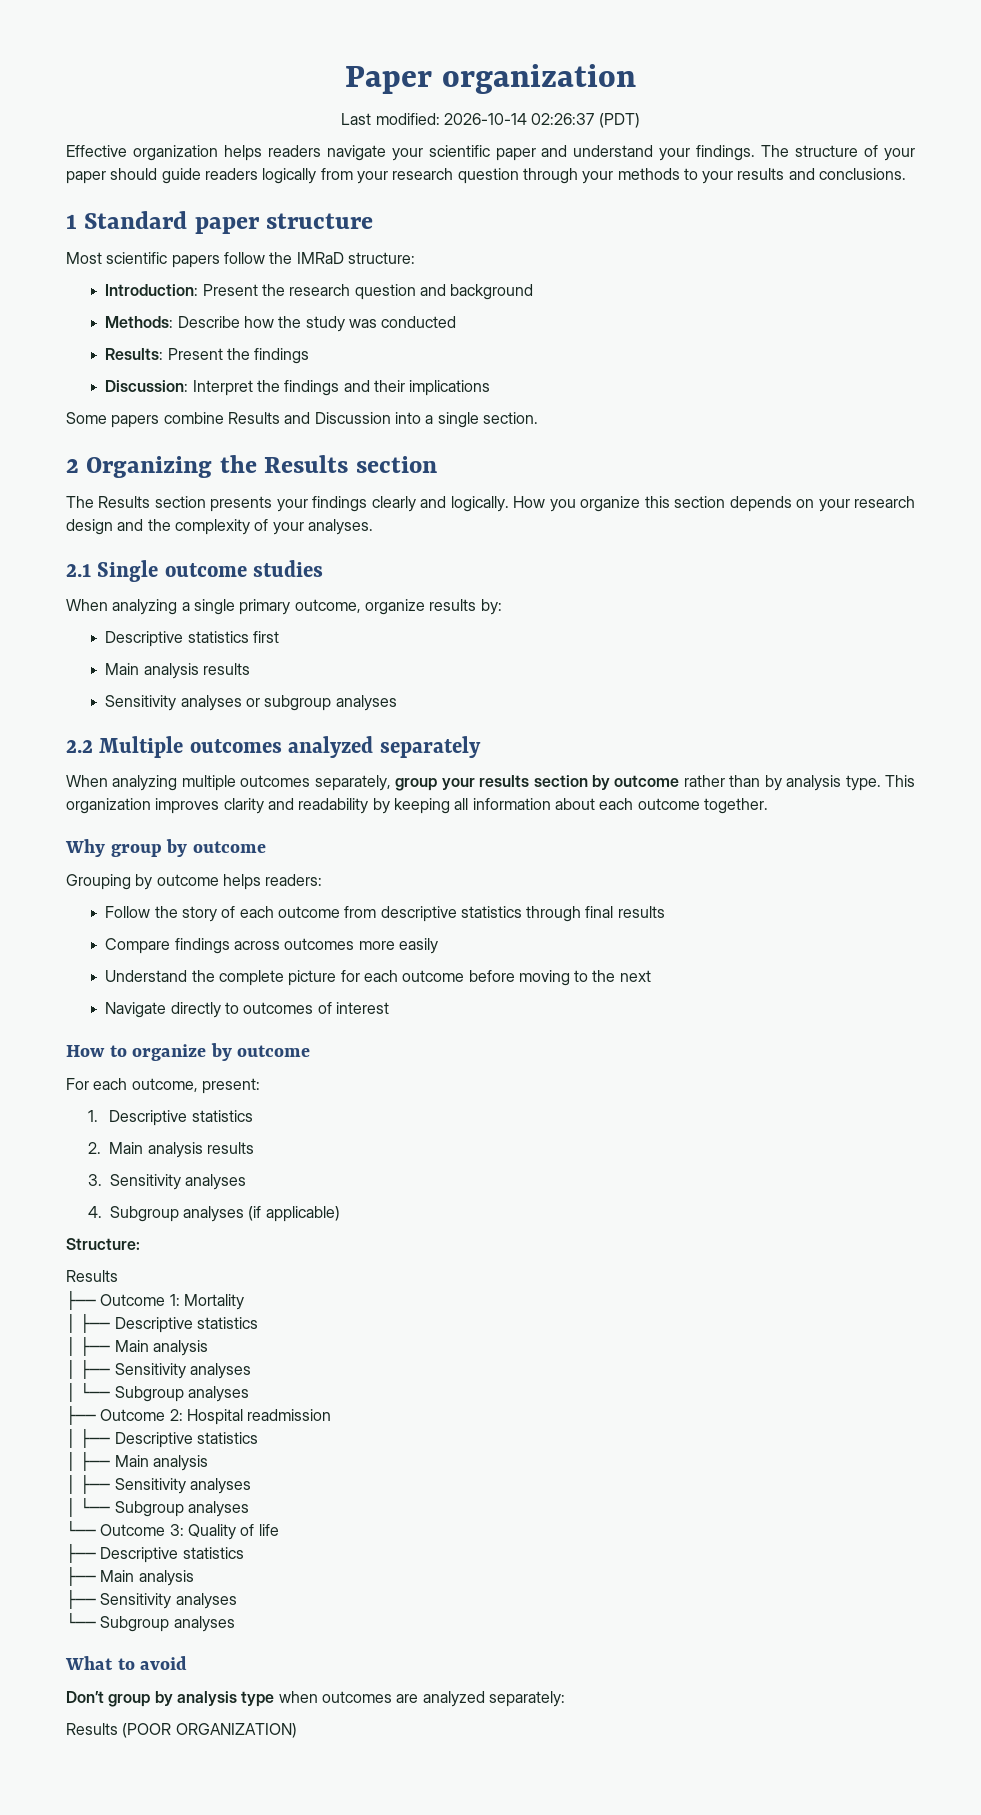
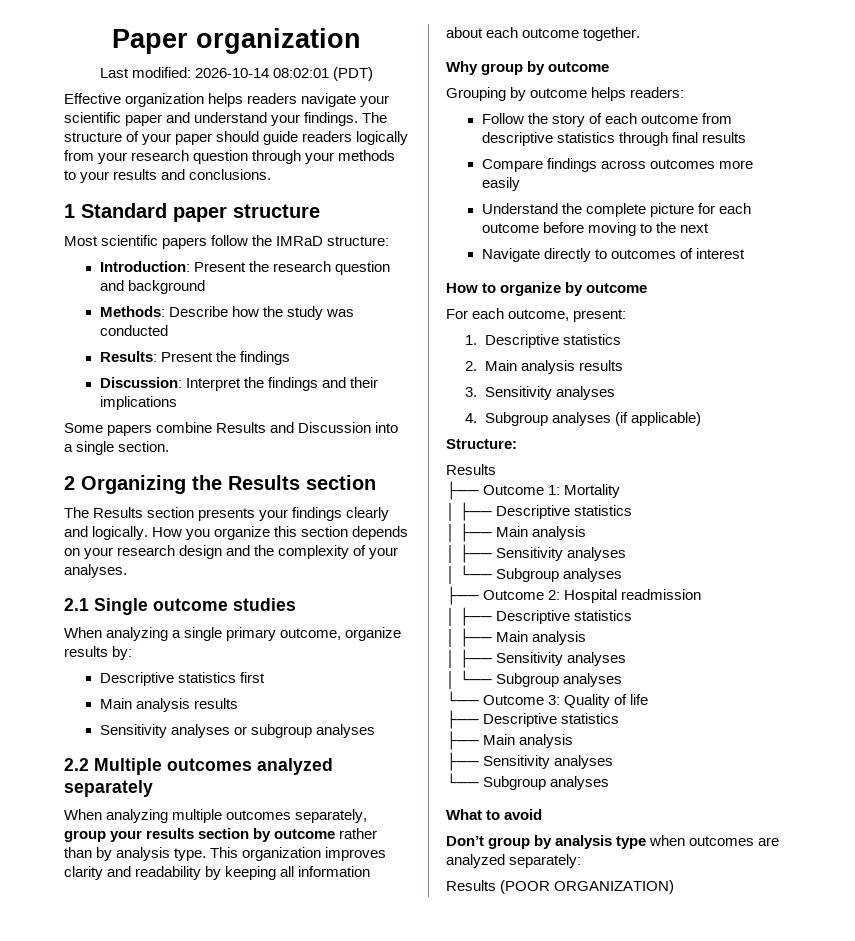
[531,113,595,125] 02:26:37 -> [273,68,330,78] 08:02:01

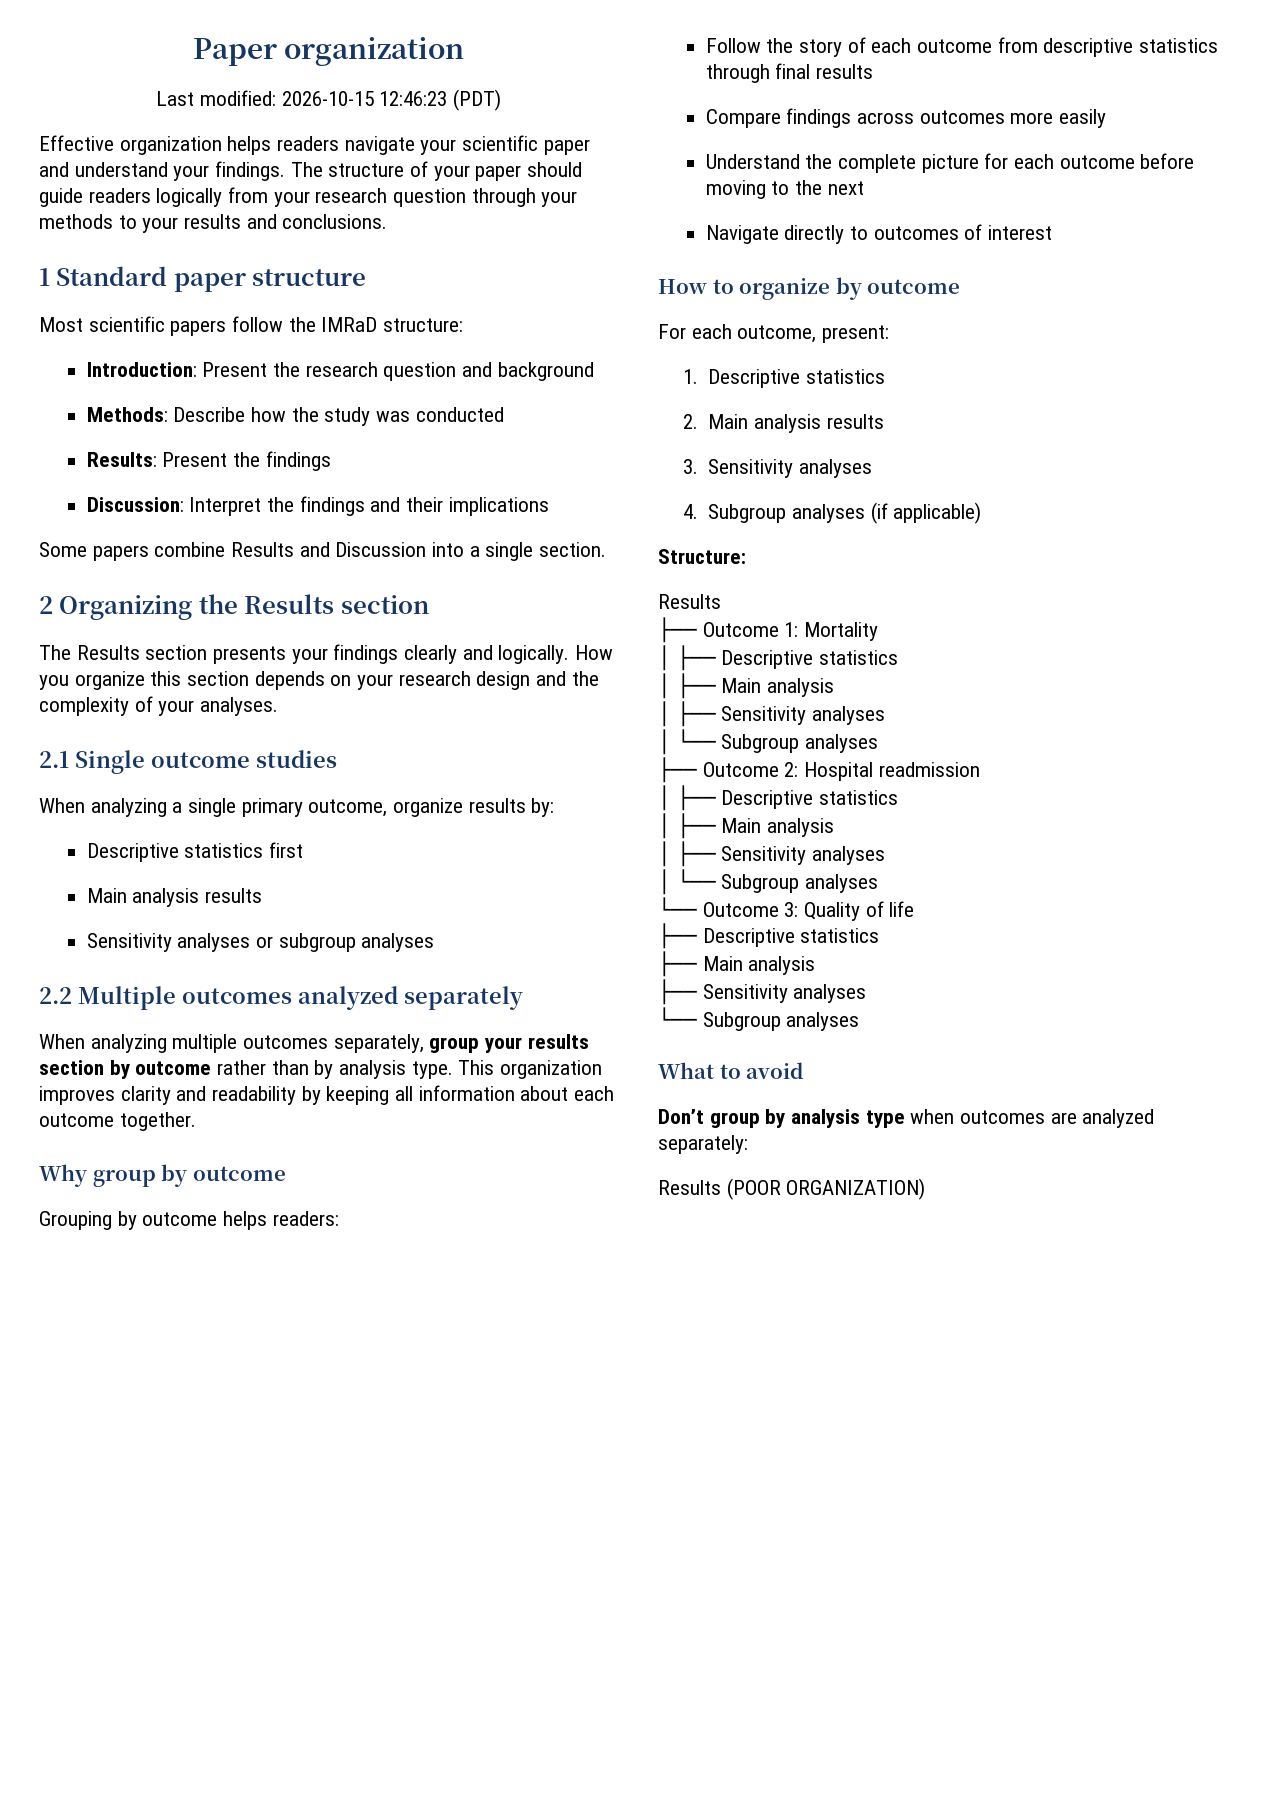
[195,68,330,78] 2026-10-14 08:02:01 -> [281,91,448,106] 2026-10-15 12:46:23

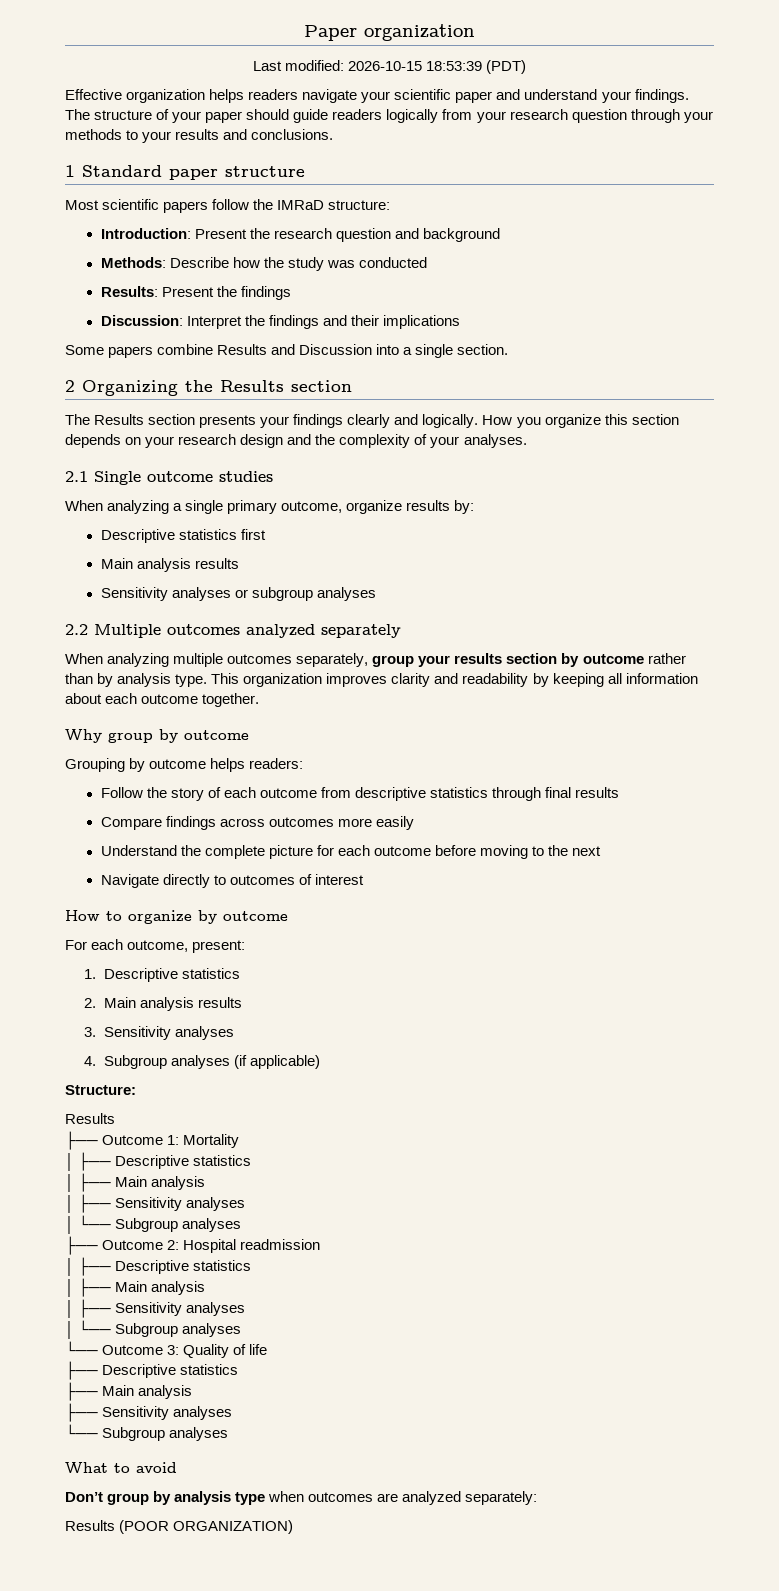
[379,91,448,106] 12:46:23 -> [426,61,483,71] 18:53:39

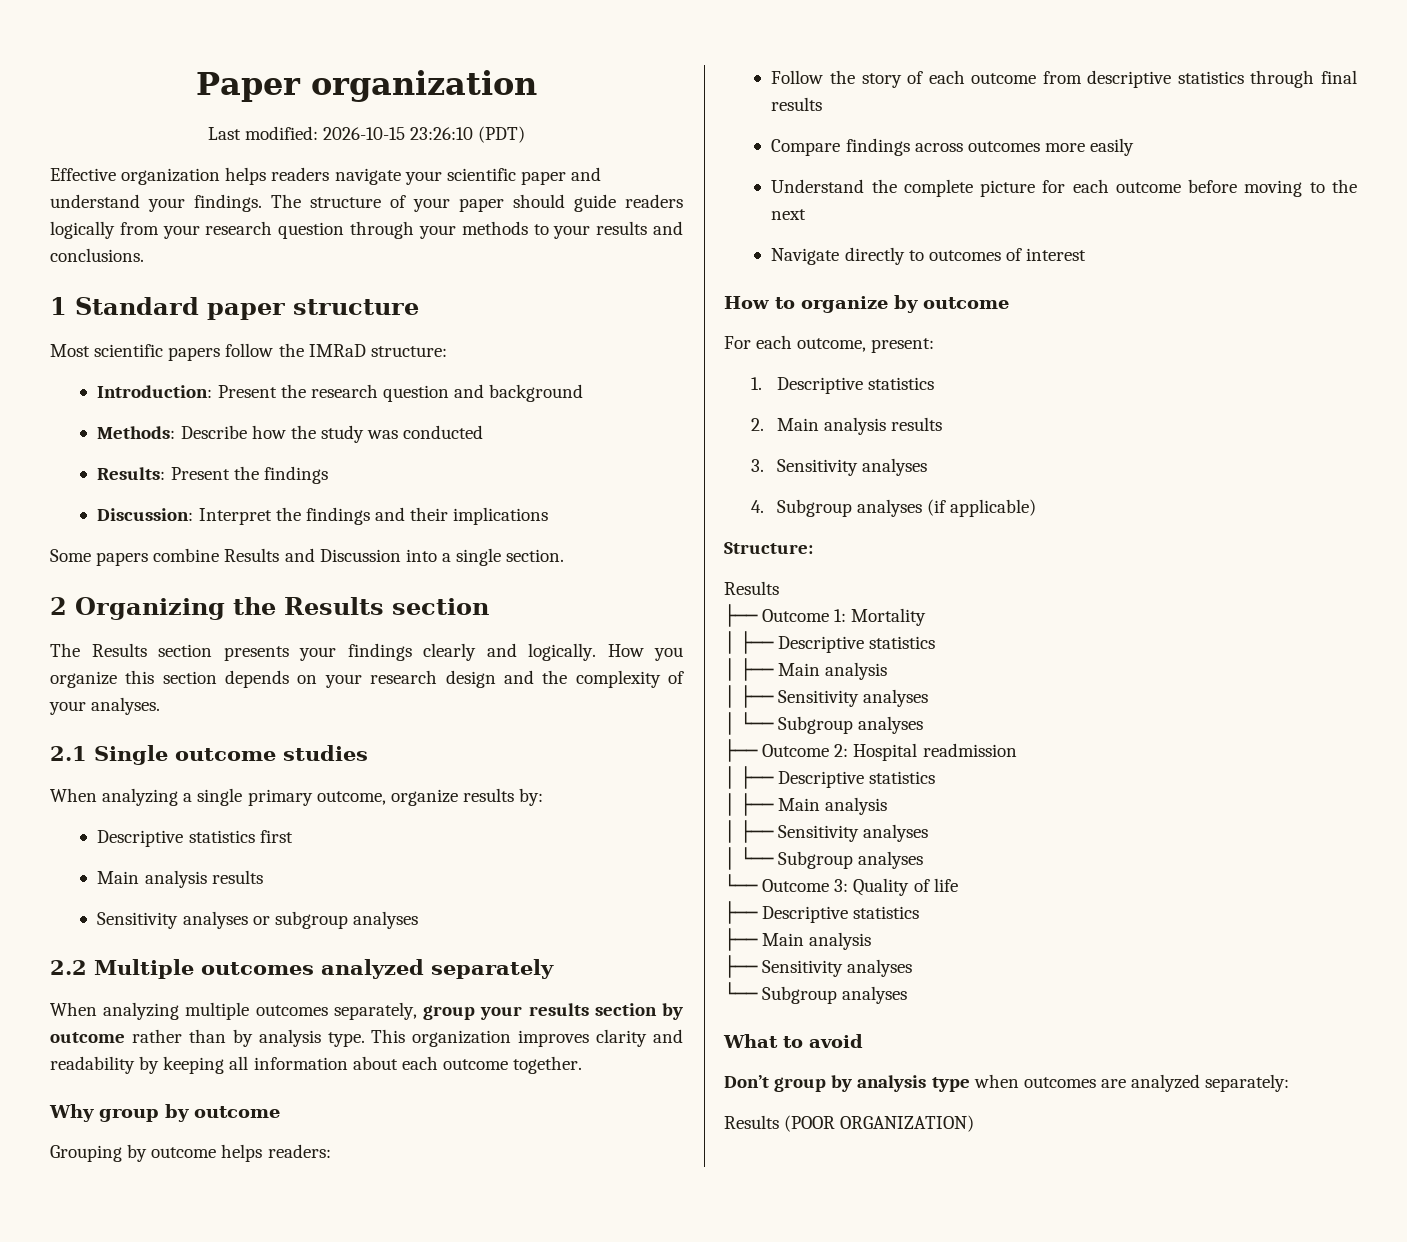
[426,61,483,71] 18:53:39 -> [410,127,474,140] 23:26:10

